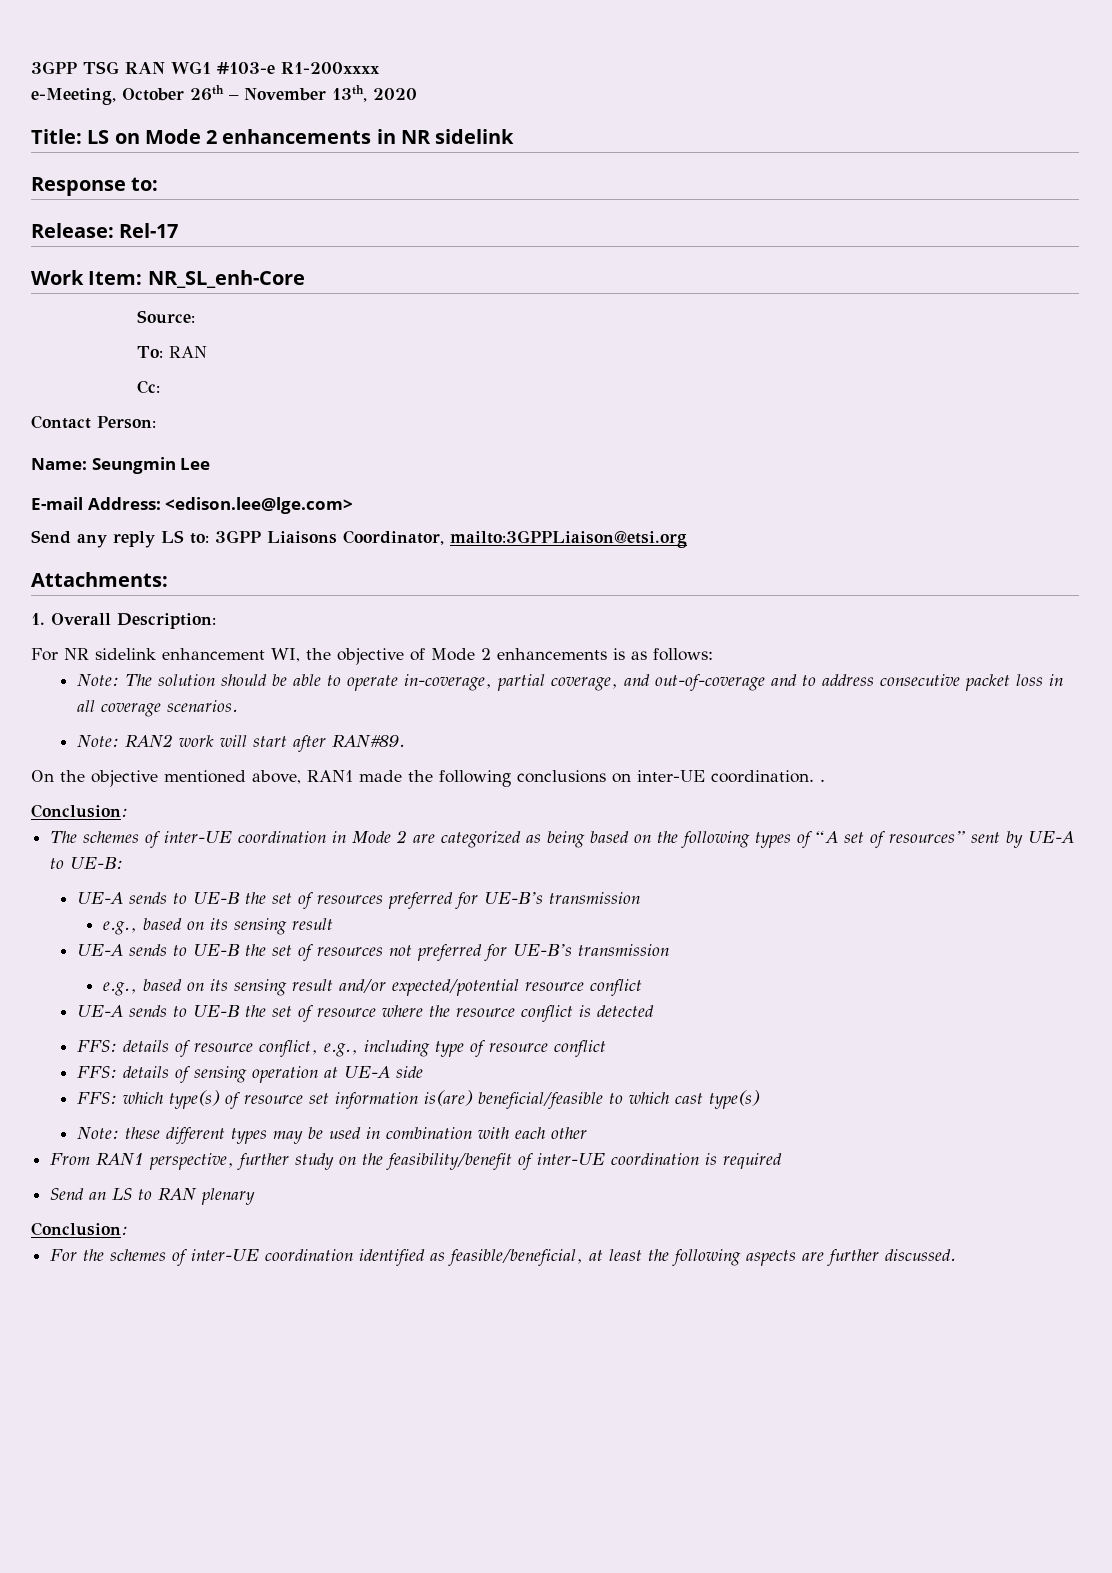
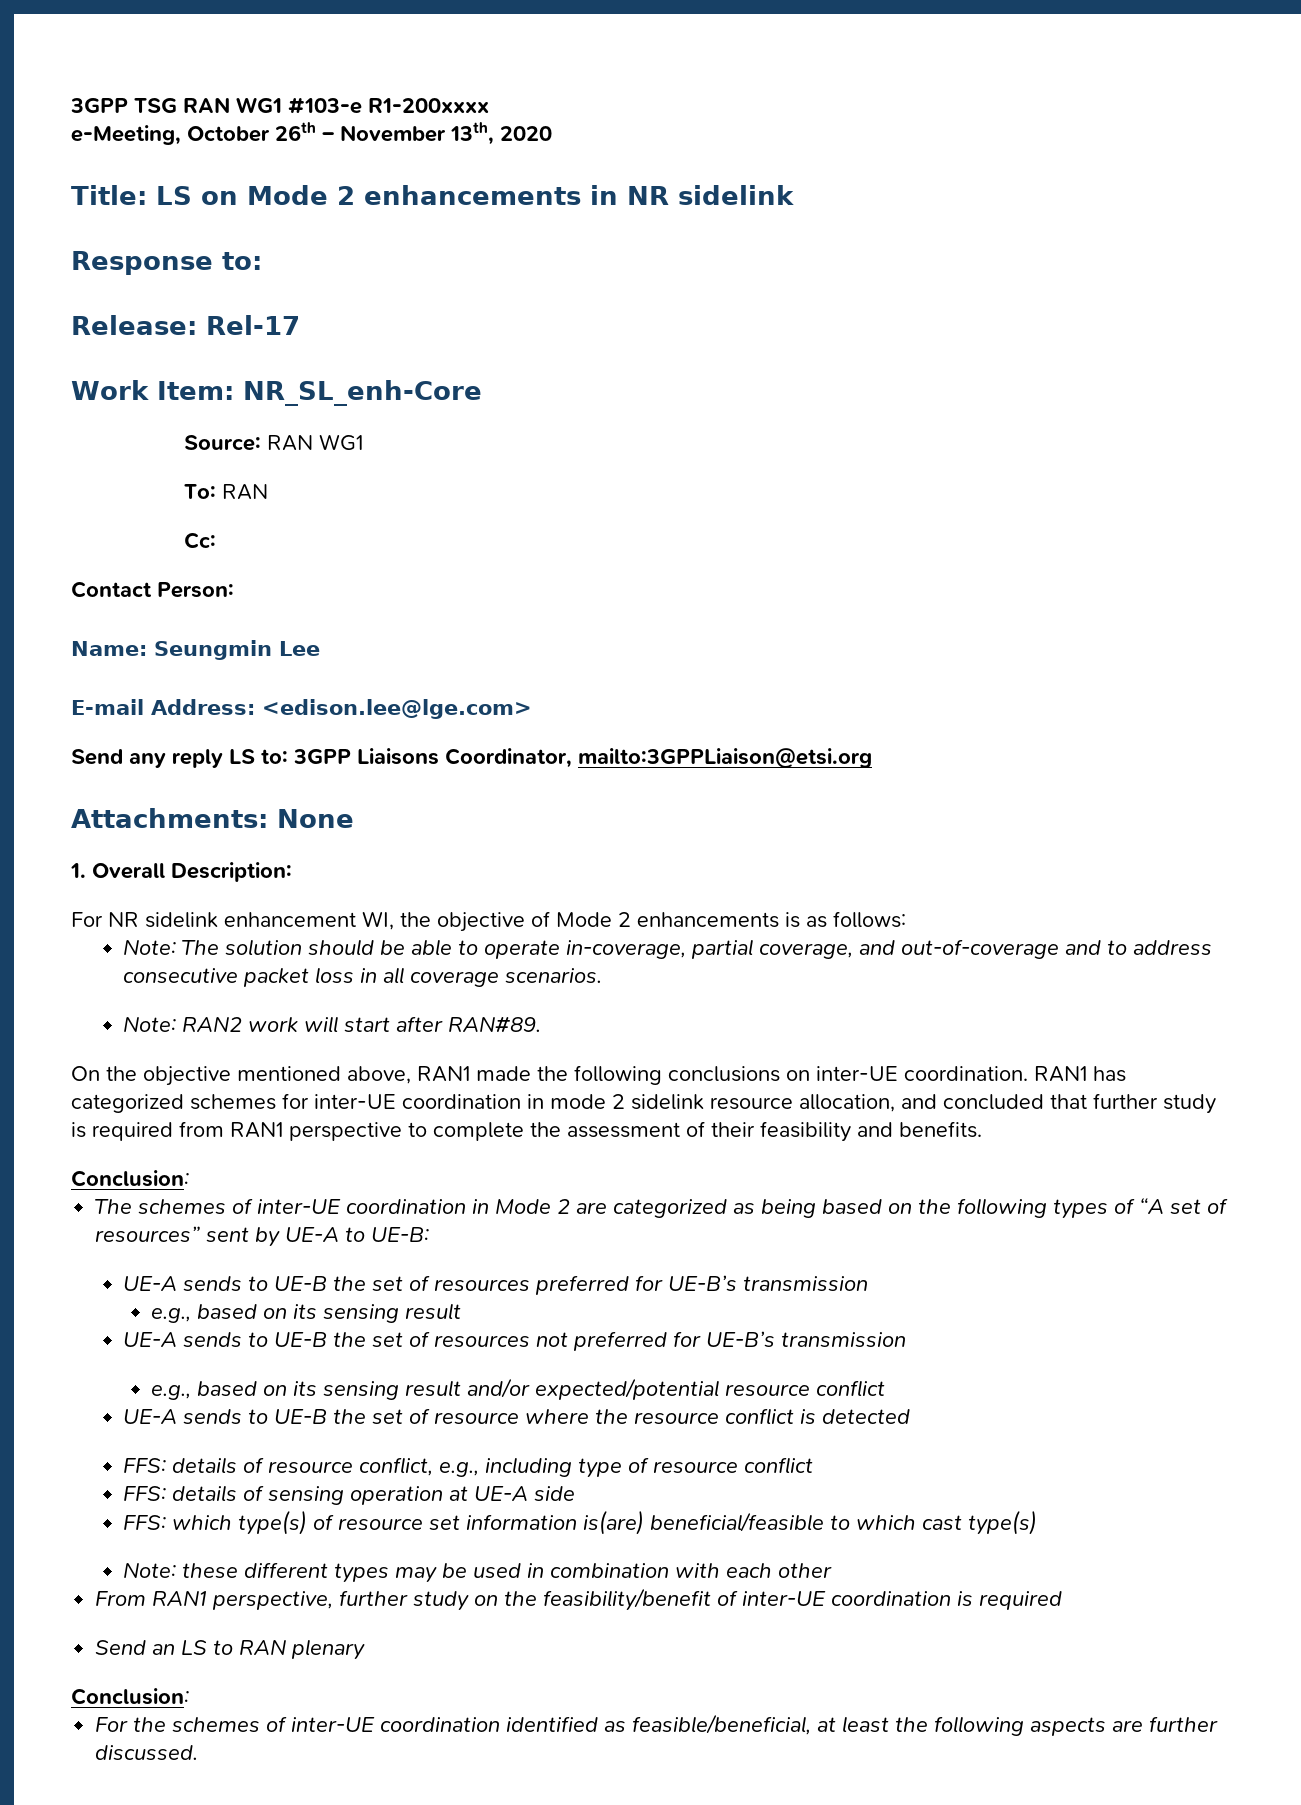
(195, 317) none -> [266,434,363,451] RAN WG1
[31,572,168,587] Attachments: -> [71,808,354,828] Attachments: None
[820,779,825,782] . -> [1034,1066,1126,1082] [71,1093,1216,1114] [71,1121,982,1142] RAN1 has categorized schemes for inter-UE coordination in mode 2 sidelink resource allocation, and concluded that further study is required from RAN1 perspective to complete the assessment of their feasibility and benefits.

